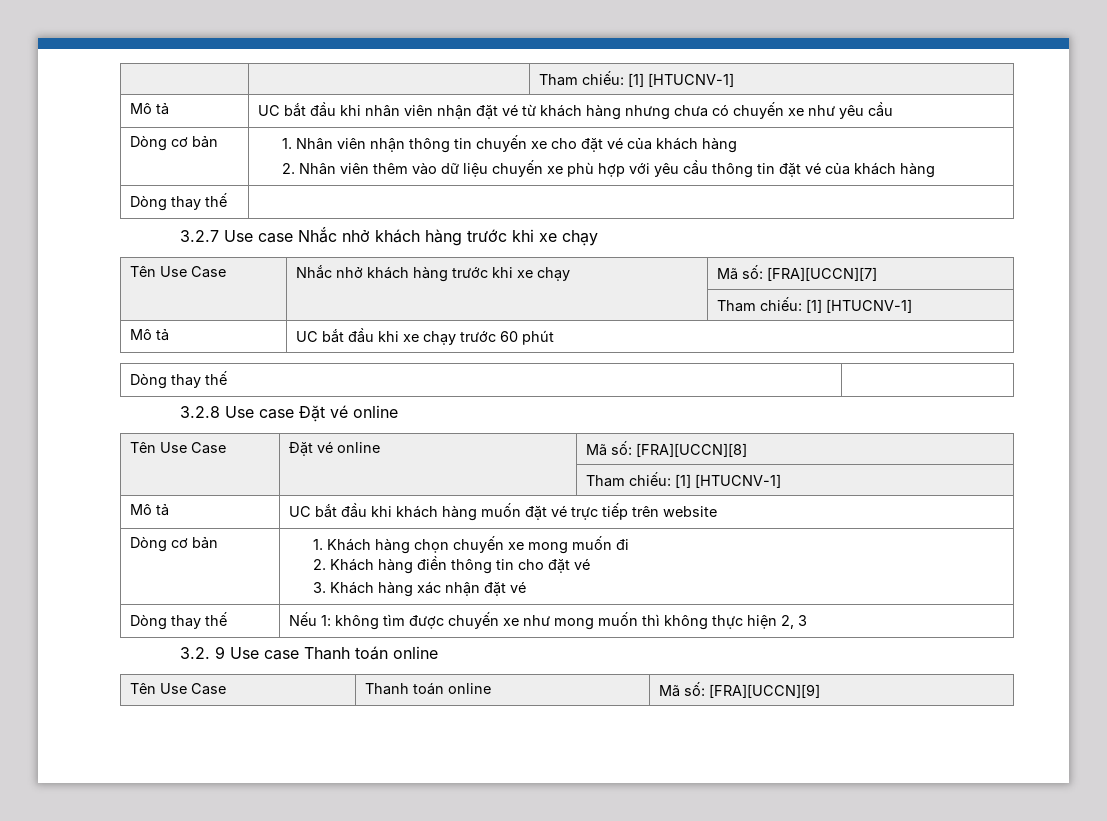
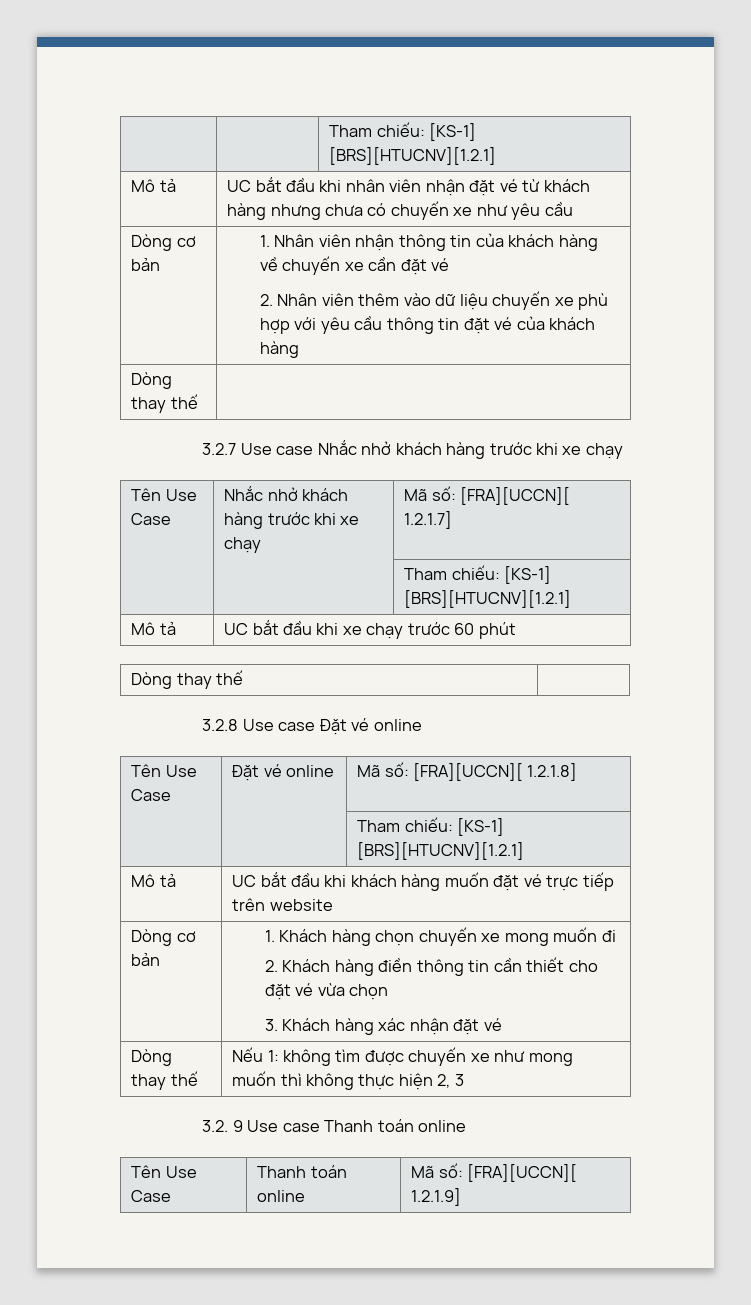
[539,71,735,87] | | Tham chiếu: [1] [HTUCNV-1] -> [329,122,476,141] [329,147,497,165] | | Tham chiếu: [KS-1] [BRS][HTUCNV][1.2.1]
[476,135,738,153] chuyến xe cho đặt vé của khách hàng -> [475,233,598,251] [260,256,450,275] của khách hàng về chuyến xe cần đặt vé
[767,267,878,281] [717,297,913,313] [FRA][UCCN][7] // | | Tham chiếu: [1] [HTUCNV-1] -> [459,487,570,505] [404,511,453,529] [404,565,551,584] [404,590,572,608] [FRA][UCCN][ 1.2.1.7] // | | Tham chiếu: [KS-1] [BRS][HTUCNV][1.2.1]
[636,443,748,457] [586,472,782,488] [FRA][UCCN][8] // | | Tham chiếu: [1] [HTUCNV-1] -> [412,763,578,781] [357,817,504,836] [357,842,525,860] [FRA][UCCN][ 1.2.1.8] // | | Tham chiếu: [KS-1] [BRS][HTUCNV][1.2.1]
[518,558,591,573] cho đặt vé -> [493,957,598,972] [265,983,389,1000] cần thiết cho đặt vé vừa chọn
[709,684,821,698] [FRA][UCCN][9] -> [466,1164,577,1182] [411,1188,462,1206] [FRA][UCCN][ 1.2.1.9]

